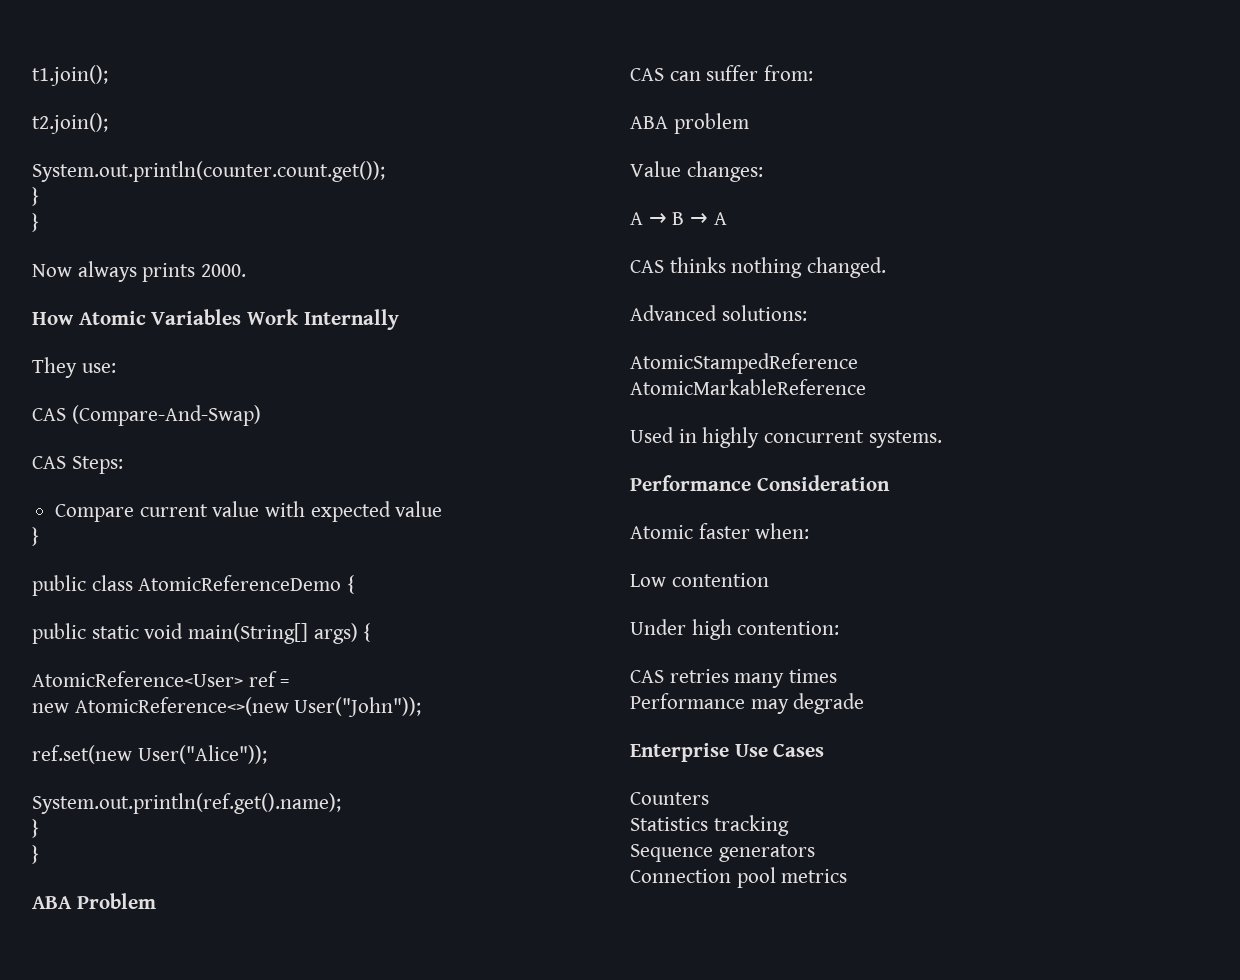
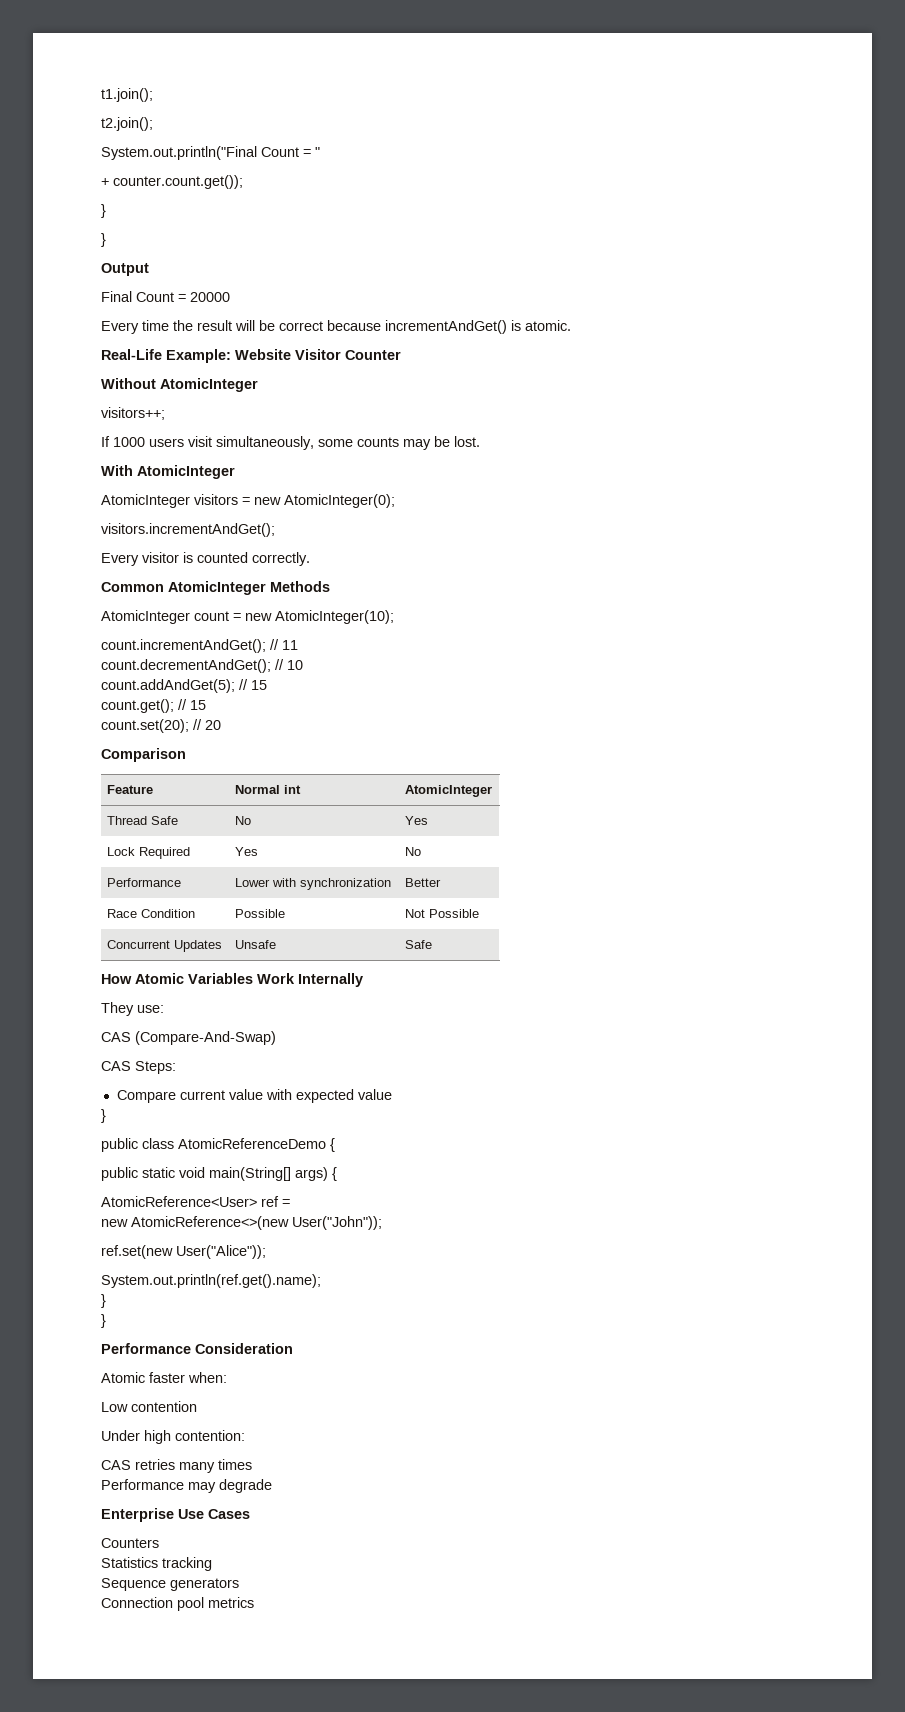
[32,161,385,182] [32,187,39,206] [32,213,39,232] [32,261,247,282] System.out.println(counter.count.get()); // } // } // Now always prints 2000. -> [101,146,320,160] [101,175,243,189] [101,204,106,218] [101,233,106,247] [101,263,149,276] [101,291,230,302] [101,320,571,334] [101,349,401,363] [101,378,258,392] [101,407,165,420] [101,436,480,450] [101,465,235,479] [101,494,395,508] [101,523,275,537] [101,552,310,566] [101,581,330,595] [101,610,394,624] [101,639,298,653] [101,659,303,673] [101,679,267,693] [101,699,206,713] [101,719,221,733] [101,748,186,762] [106,785,153,794] [234,785,301,794] [404,785,492,797] [106,816,178,825] [234,816,251,825] [404,816,428,825] [106,847,190,859] [234,847,258,856] [404,847,421,856] [106,878,181,887] [234,878,391,890] [404,878,441,887] [106,909,195,918] [234,909,285,918] [404,909,479,918] [106,940,222,952] [234,940,276,949] [404,940,432,949] System.out.println("Final Count = " // + counter.count.get()); // } // } // Output // Final Count = 20000 // Every time the result will be correct because incrementAndGet() is atomic. // Real-Life Example: Website Visitor Counter // Without AtomicInteger // visitors++; // If 1000 users visit simultaneously, some counts may be lost. // With AtomicInteger // AtomicInteger visitors = new AtomicInteger(0); // visitors.incrementAndGet(); // Every visitor is counted correctly. // Common AtomicInteger Methods // AtomicInteger count = new AtomicInteger(10); // count.incrementAndGet(); // 11 // count.decrementAndGet(); // 10 // count.addAndGet(5); // 15 // count.get(); // 15 // count.set(20); // 20 // Comparison // Feature | Normal int | AtomicInteger // Thread Safe | No | Yes // Lock Required | Yes | No // Performance | Lower with synchronization | Better // Race Condition | Possible | Not Possible // Concurrent Updates | Unsafe | Safe
[32,893,156,909] [630,65,814,81] [630,113,749,134] [630,161,763,182] [630,212,727,225] [630,257,887,278] [630,305,807,321] [630,353,858,374] [630,379,866,395] [630,427,942,448] // ABA Problem // CAS can suffer from: // ABA problem // Value changes: // A → B → A // CAS thinks nothing changed. // Advanced solutions: // AtomicStampedReference // AtomicMarkableReference // Used in highly concurrent systems. -> (106, 1321) none

